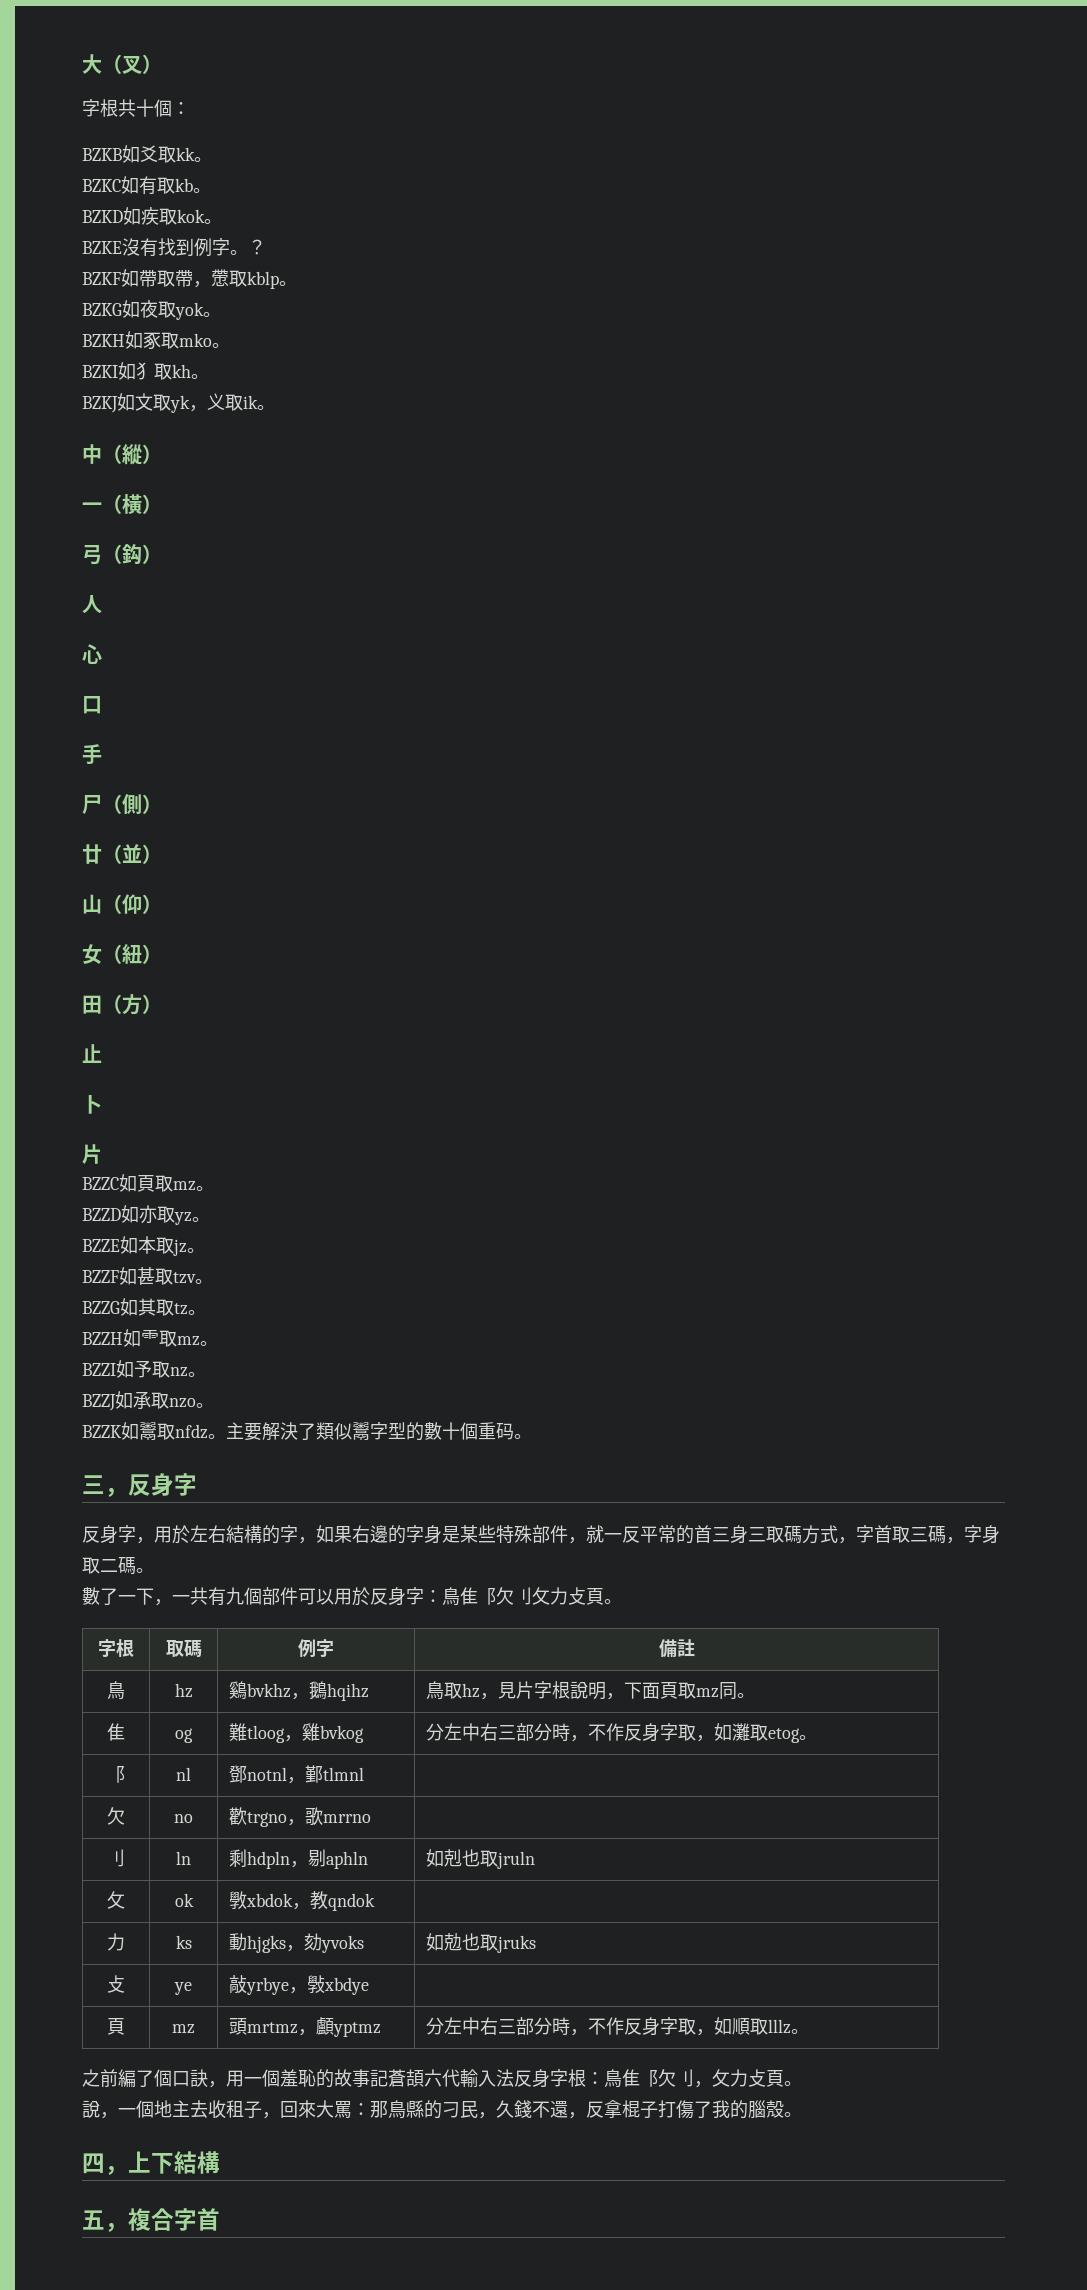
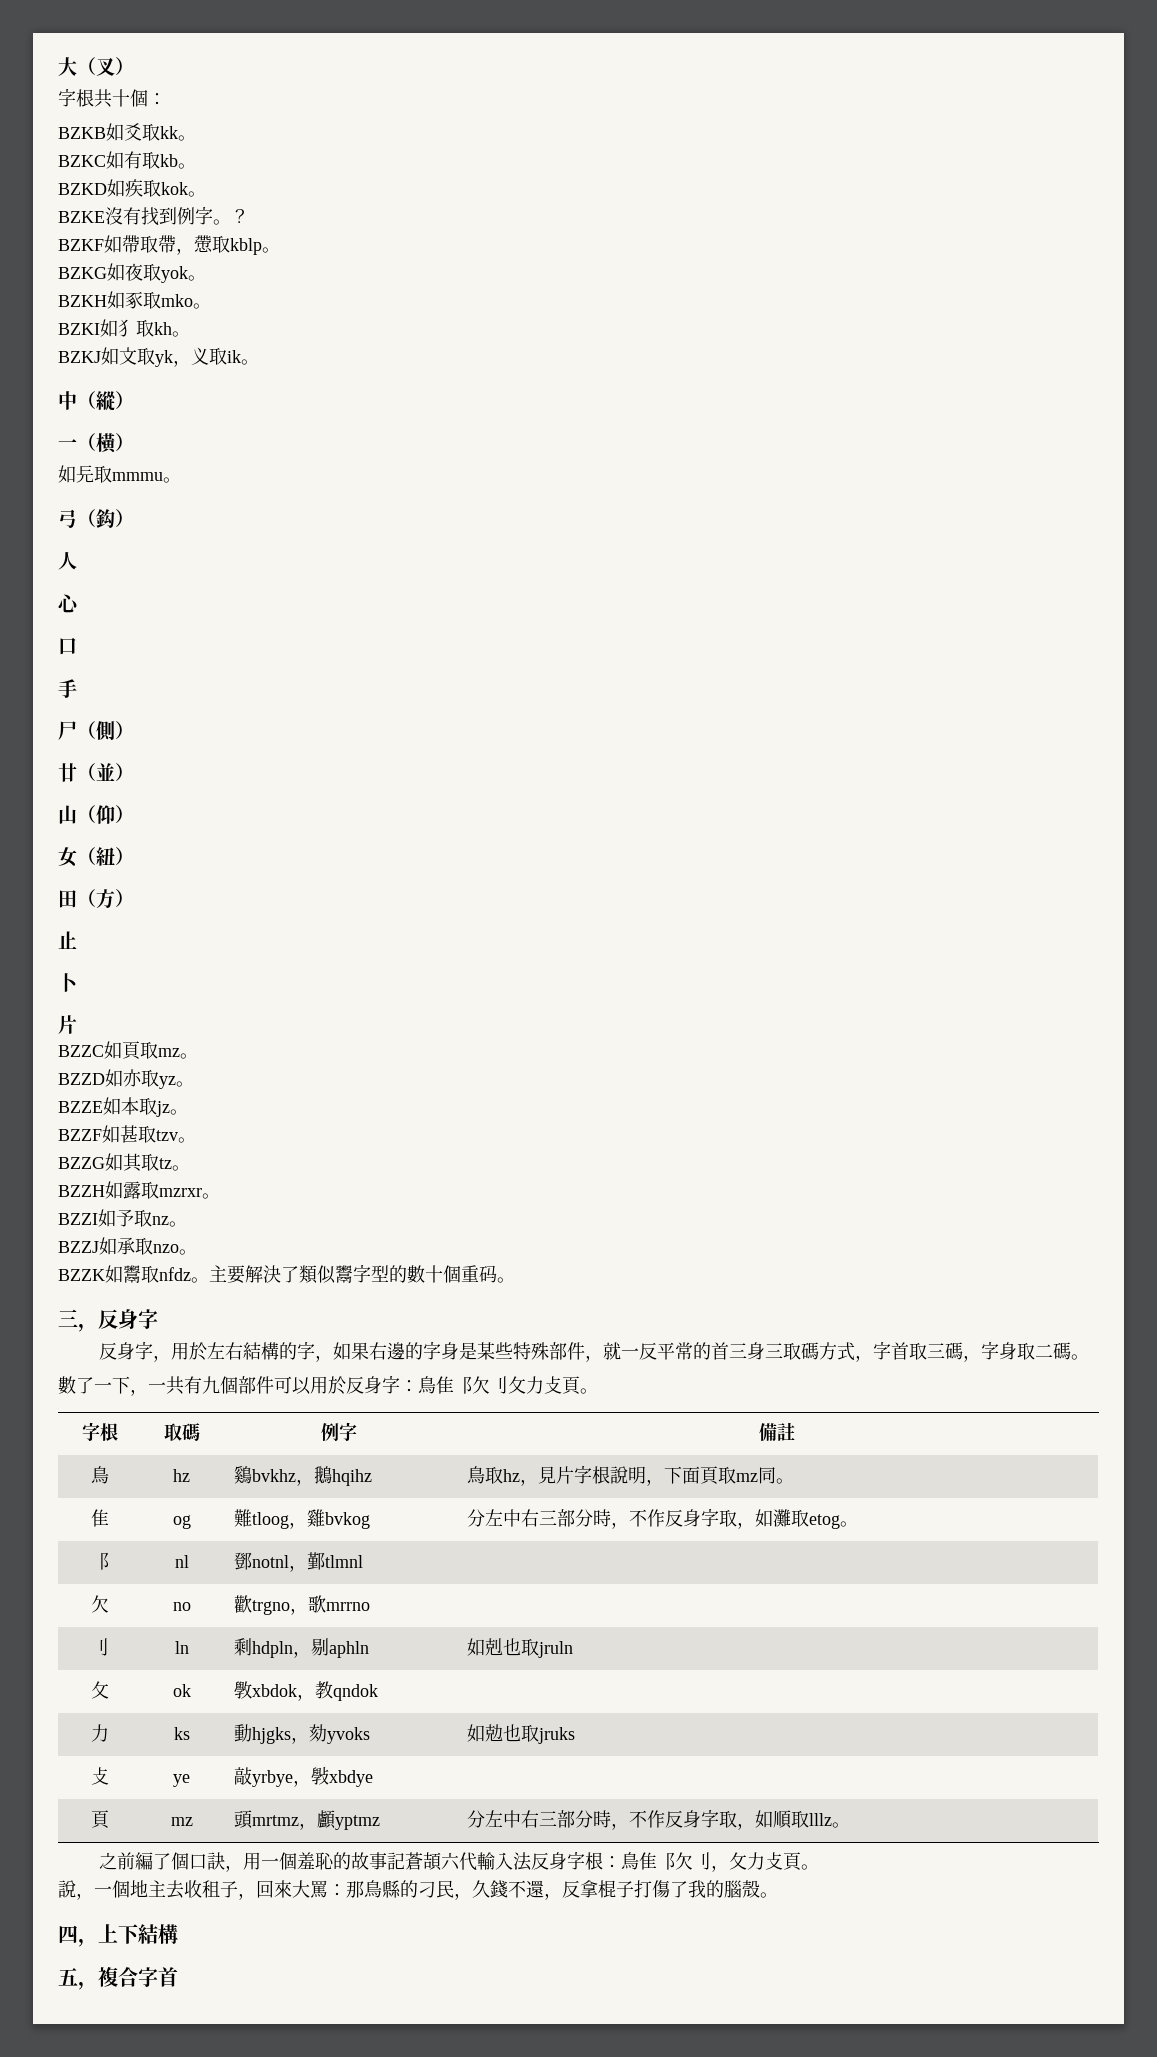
(162, 504) none -> [58,465,181,483] // 如㒫取mmmu。
[141,1330,200,1347] ⻗取mz -> [123,1181,202,1199] 露取mzrxr

